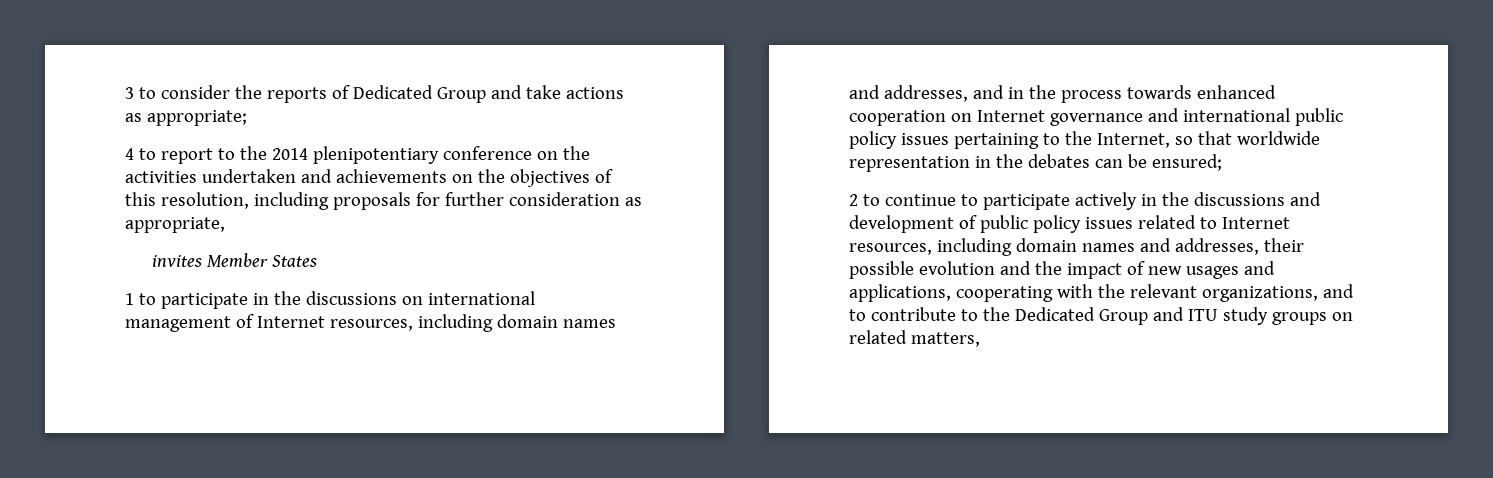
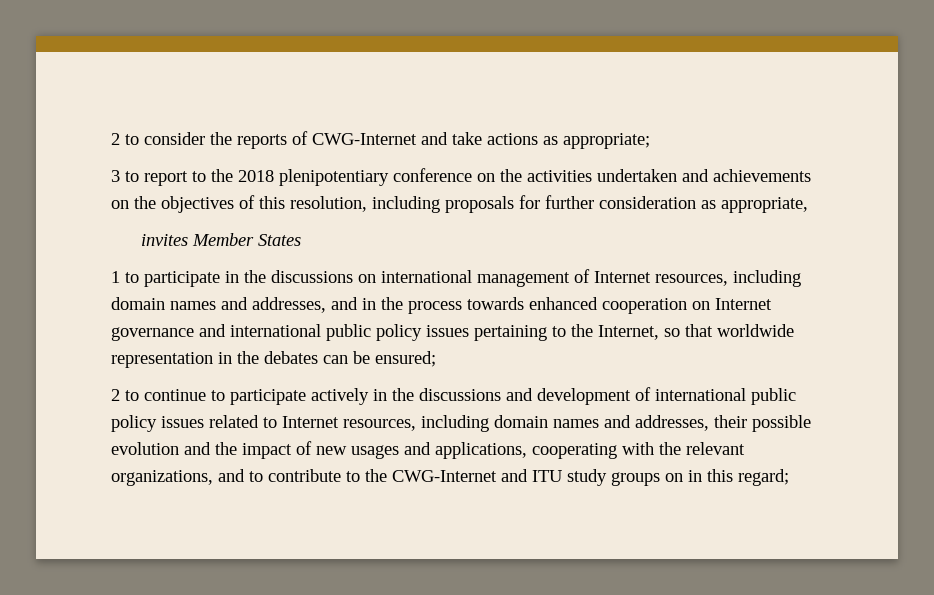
[125,87,134,99] 3 -> [111,133,120,145] 2
[352,85,486,103] Dedicated Group -> [312,133,417,145] CWG-Internet
[125,148,134,160] 4 -> [111,170,120,182] 3
[271,148,308,160] 2014 -> [238,170,274,182] 2018
(977, 222) none -> [655,388,746,401] international
[1014,307,1148,325] Dedicated Group -> [392,470,497,482] CWG-Internet
[849,330,980,347] related matters, -> [688,469,789,486] in this regard;

